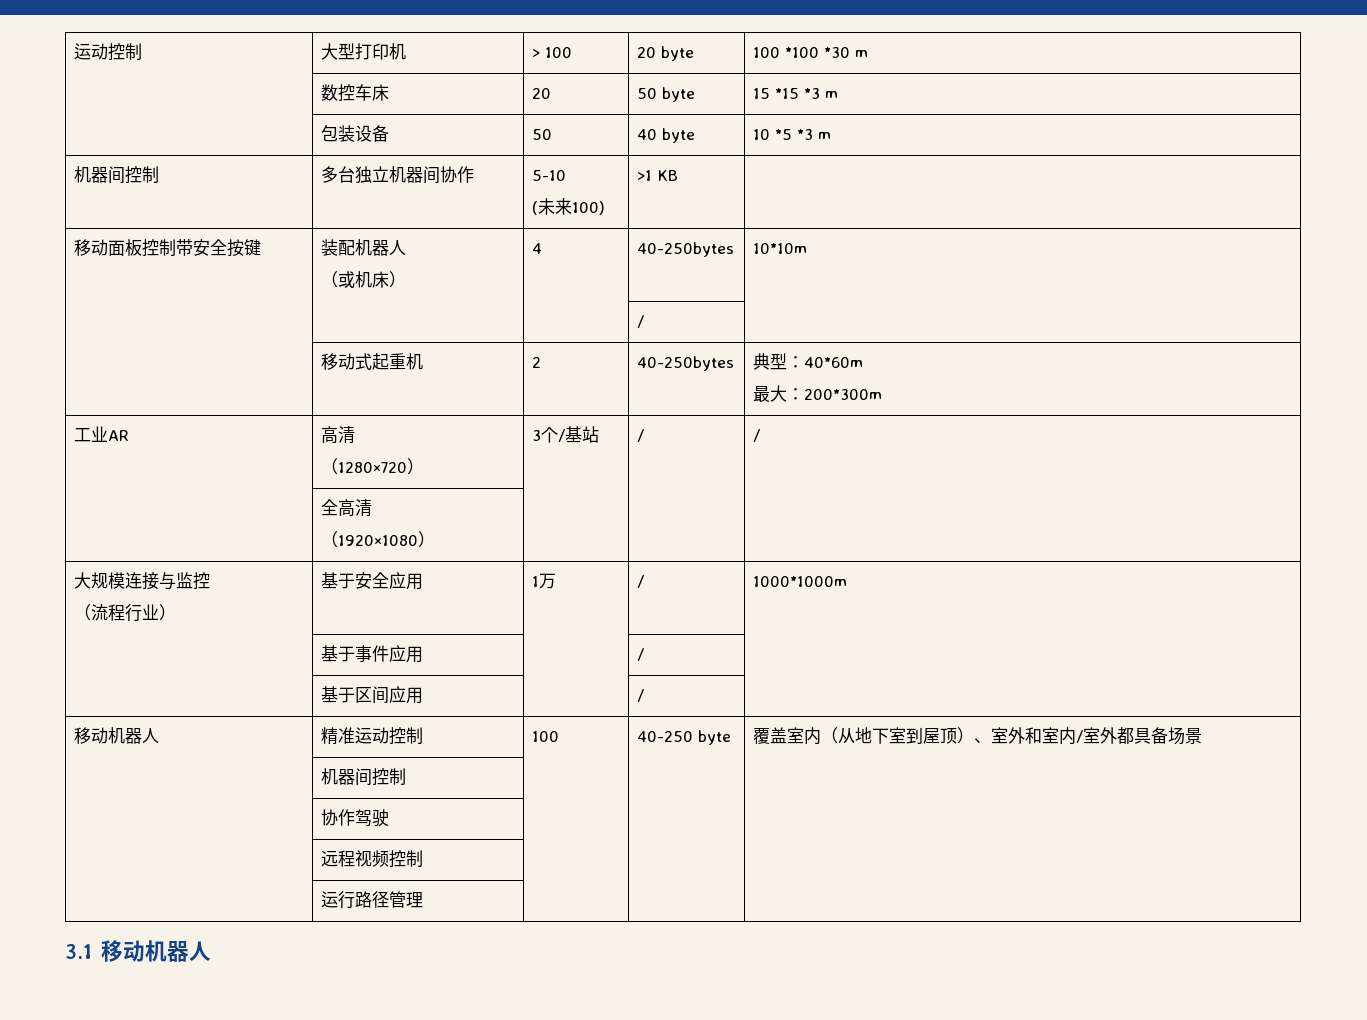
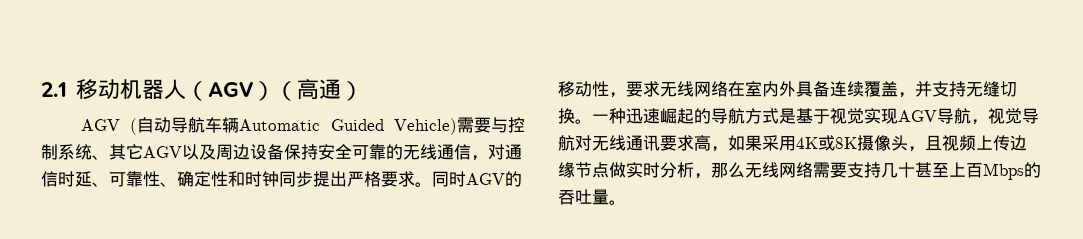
[73,43,142,61] [320,43,406,60] [531,47,572,58] [636,46,694,61] [752,47,868,58] [320,84,389,102] [531,88,551,99] [636,87,695,102] [752,88,838,99] [320,125,389,142] [531,129,552,140] [636,128,695,143] [752,129,831,140] [73,166,159,184] [320,166,474,184] [531,170,566,181] [531,198,605,215] [636,170,678,181] [73,239,261,257] [320,239,406,256] [320,271,406,288] [531,243,542,254] [636,242,734,257] [752,243,807,254] [636,315,644,328] [320,353,423,370] [531,357,541,368] [636,356,734,371] [752,353,863,370] [752,385,882,402] [73,426,129,442] [320,426,355,444] [320,458,424,475] [531,426,599,443] [636,429,644,442] [752,429,760,442] [320,499,372,517] [320,531,435,548] [73,572,210,590] [73,604,176,622] [320,572,423,590] [531,573,556,589] [636,575,644,588] [752,576,847,587] [320,645,423,663] [636,648,644,661] [320,686,423,704] [636,689,644,702] [73,727,159,744] [320,727,423,745] [531,731,559,742] [636,730,731,745] [752,727,1202,745] [320,768,406,786] [320,809,389,827] [320,850,423,868] [320,891,423,909] [65,940,211,962] 运动控制 | 大型打印机 | > 100 | 20 byte | 100 *100 *30 m // | 数控车床 | 20 | 50 byte | 15 *15 *3 m // | 包装设备 | 50 | 40 byte | 10 *5 *3 m // 机器间控制 | 多台独立机器间协作 | 5-10 // (未来100) | >1 KB | // 移动面板控制带安全按键 | 装配机器人 // （或机床） | 4 | 40-250bytes | 10*10m // | | | / | // | 移动式起重机 | 2 | 40-250bytes | 典型：40*60m // 最大：200*300m // 工业AR | 高清 // （1280×720） | 3个/基站 | / | / // | 全高清 // （1920×1080） | | | // 大规模连接与监控 // （流程行业） | 基于安全应用 | 1万 | / | 1000*1000m // | 基于事件应用 | | / | // | 基于区间应用 | | / | // 移动机器人 | 精准运动控制 | 100 | 40-250 byte | 覆盖室内（从地下室到屋顶）、室外和室内/室外都具备场景 // | 机器间控制 | | | // | 协作驾驶 | | | // | 远程视频控制 | | | // | 运行路径管理 | | | // 3.1移动机器人 -> [41,79,363,101] [81,117,525,135] [41,144,522,161] [41,171,522,187] [558,81,1017,98] [558,108,1039,125] [558,135,1027,152] [558,162,1041,180] [558,189,626,205] 2.1移动机器人（AGV）（高通） // AGV (自动导航车辆Automatic Guided Vehicle)需要与控制系统、其它AGV以及周边设备保持安全可靠的无线通信，对通信时延、可靠性、确定性和时钟同步提出严格要求。同时AGV的移动性，要求无线网络在室内外具备连续覆盖，并支持无缝切换。一种迅速崛起的导航方式是基于视觉实现AGV导航，视觉导航对无线通讯要求高，如果采用4K或8K摄像头，且视频上传边缘节点做实时分析，那么无线网络需要支持几十甚至上百Mbps的吞吐量。

